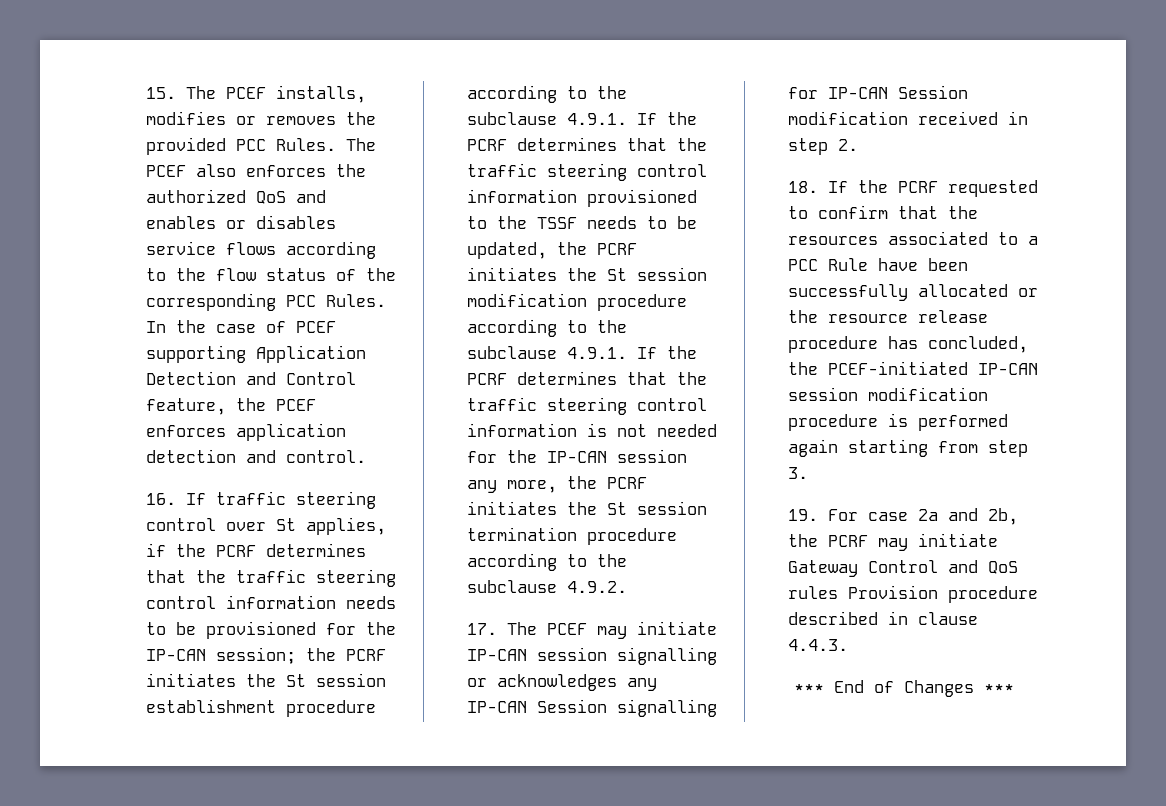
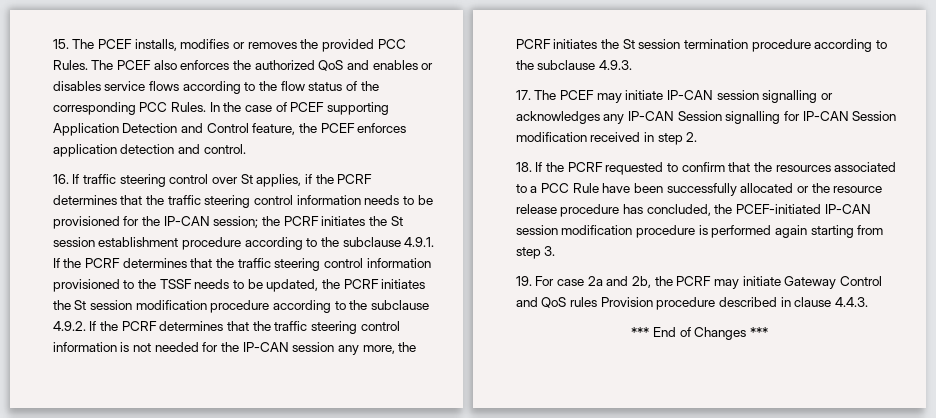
[566,347,627,359] 4.9.1. -> [52,321,86,331] 4.9.2.
[566,581,627,593] 4.9.2. -> [598,60,632,70] 4.9.3.

